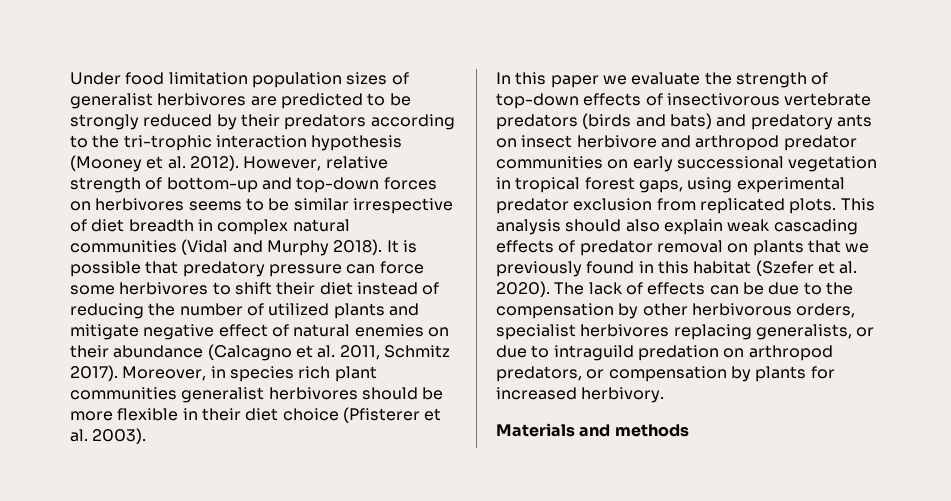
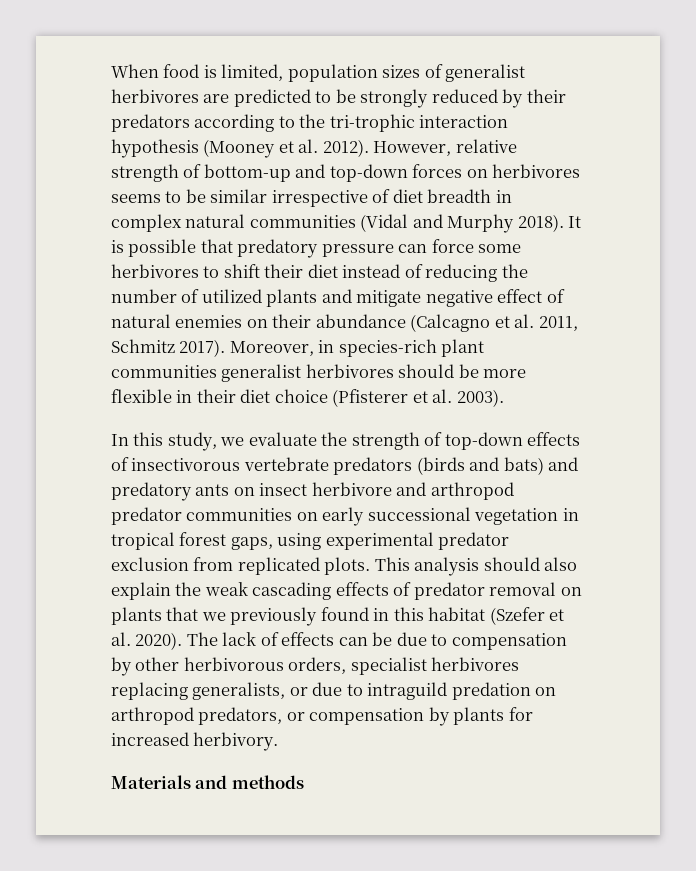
[70,72,248,85] Under food limitation -> [111,64,284,81] When food is limited,
[229,366,331,382] species rich -> [338,339,437,357] species-rich
[550,75,599,88] paper -> [167,432,217,451] study,
(723, 227) none -> [175,582,202,596] the
[825,282,853,295] the -> (448, 640) none

